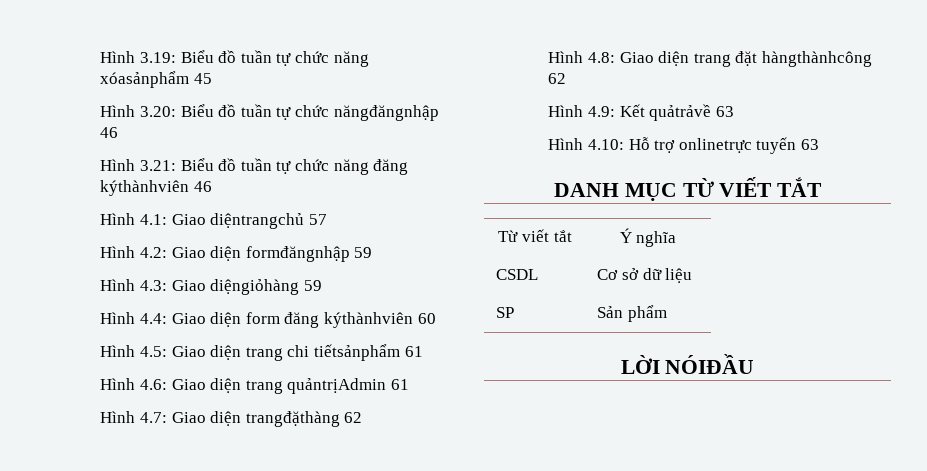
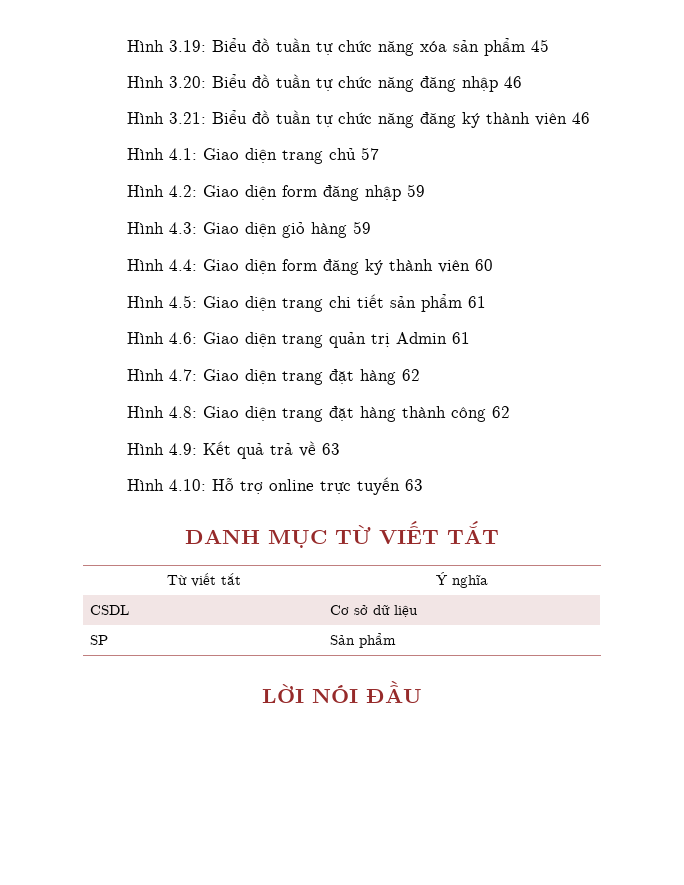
[100,71,190,88] xóasảnphẩm -> [420,38,526,56] xóa sản phẩm
[333,105,439,121] năngđăngnhập -> [378,76,499,92] năng đăng nhập
[100,180,190,196] kýthànhviên -> [462,112,568,128] ký thành viên
[210,213,305,229] diệntrangchủ -> [245,148,357,164] diện trang chủ
[245,246,350,262] formđăngnhập -> [282,185,402,201] form đăng nhập
[210,279,300,295] diệngiỏhàng -> [245,222,348,238] diện giỏ hàng
[323,312,413,328] kýthànhviên -> [365,259,471,275] ký thành viên
[313,344,400,361] tiếtsảnphẩm -> [357,294,463,312] tiết sản phẩm
[287,378,387,394] quảntrịAdmin -> [329,332,448,348] quản trị Admin
[245,411,340,427] trangđặthàng -> [282,369,397,385] trang đặt hàng
[761,51,872,67] hàngthànhcông -> [360,406,487,422] hàng thành công
[649,104,712,121] quảtrảvề -> [237,441,317,459] quả trả về
[678,138,752,153] onlinetrực -> [269,479,352,494] online trực
[665,354,755,374] NÓIĐẦU -> [312,681,422,703] NÓI ĐẦU

